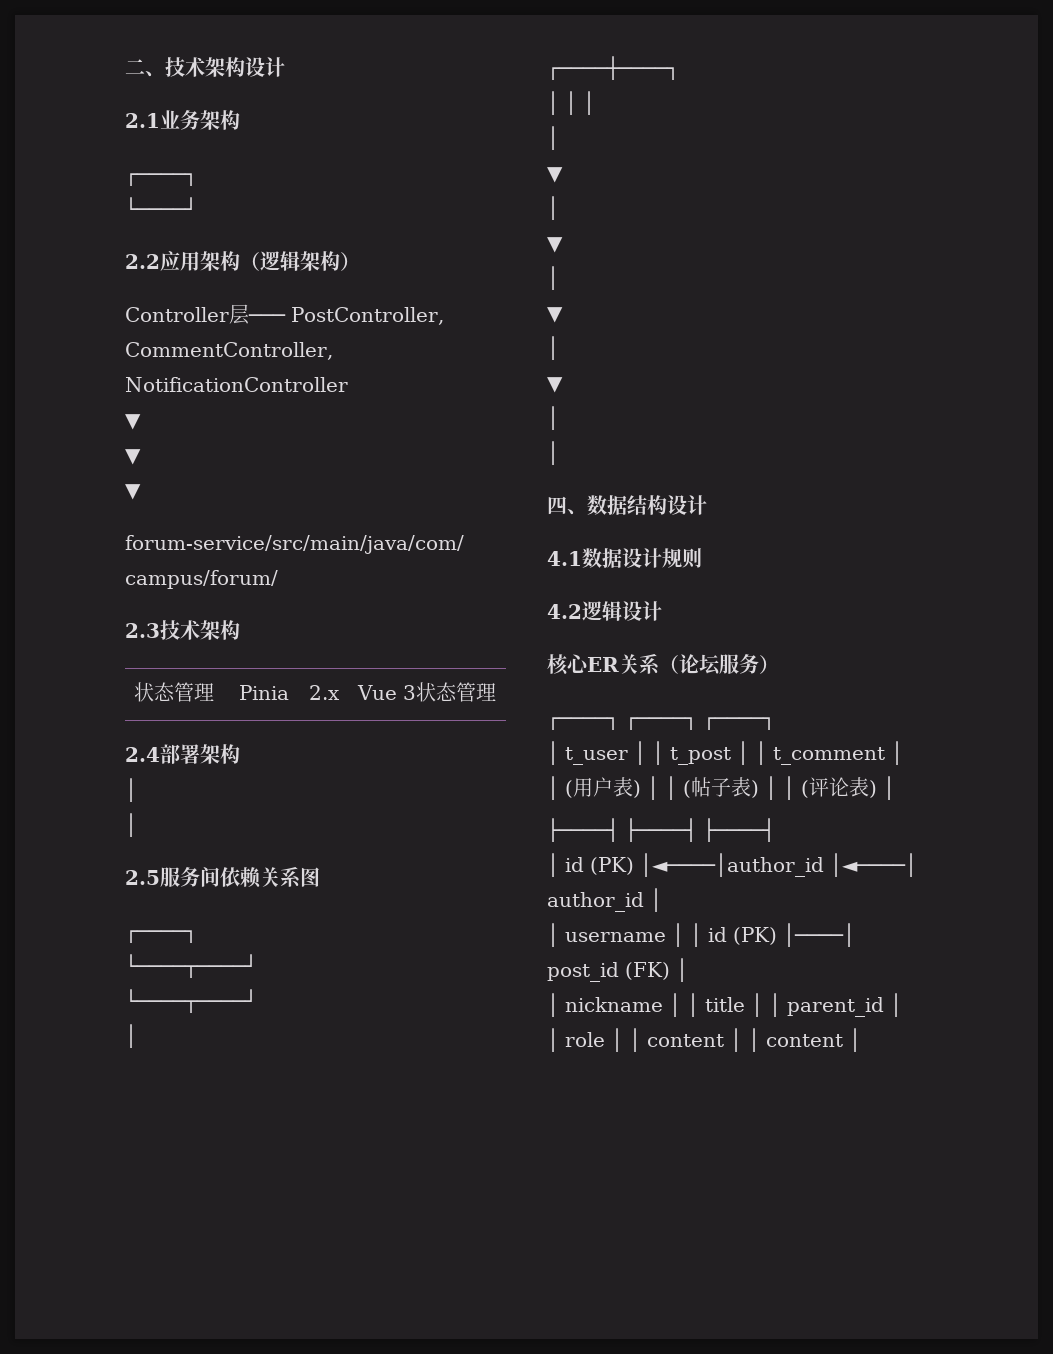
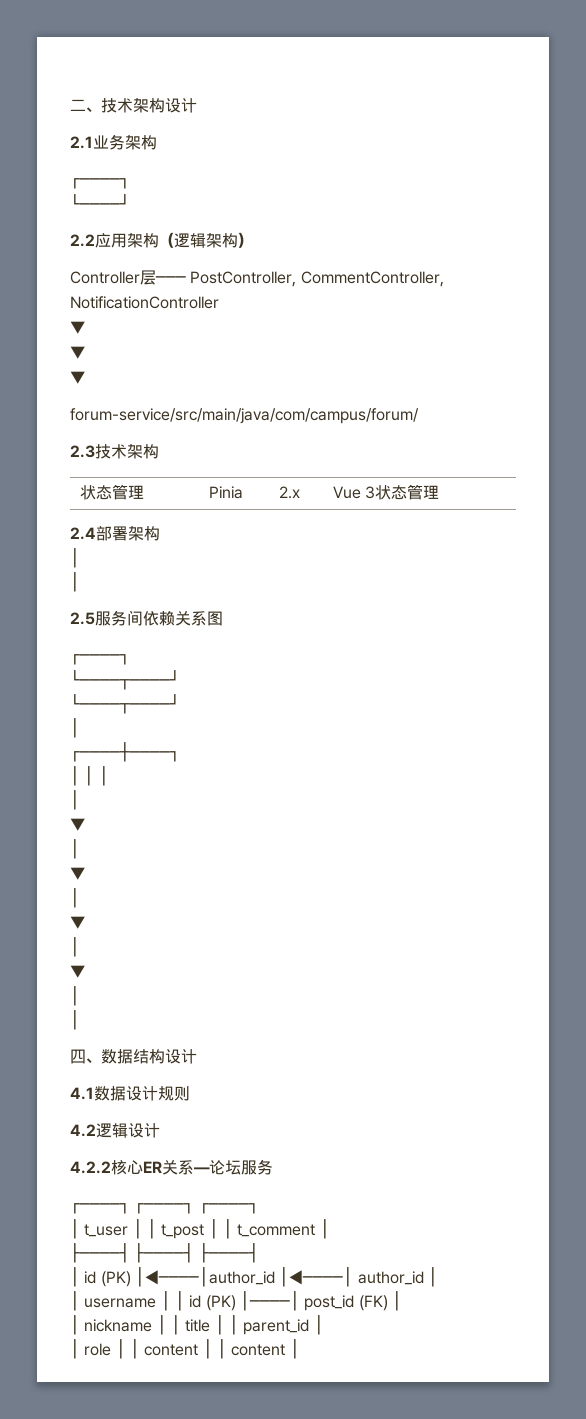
(662, 611) none -> [70,1161,111,1174] 4.2.2
[659,655,679,674] （ -> [193,1167,210,1173] —
[759,655,779,674] ） -> (273, 1167) none
[547,776,895,800] // │ (用户表) │ │ (帖子表) │ │ (评论表) │ -> (330, 1229) none

